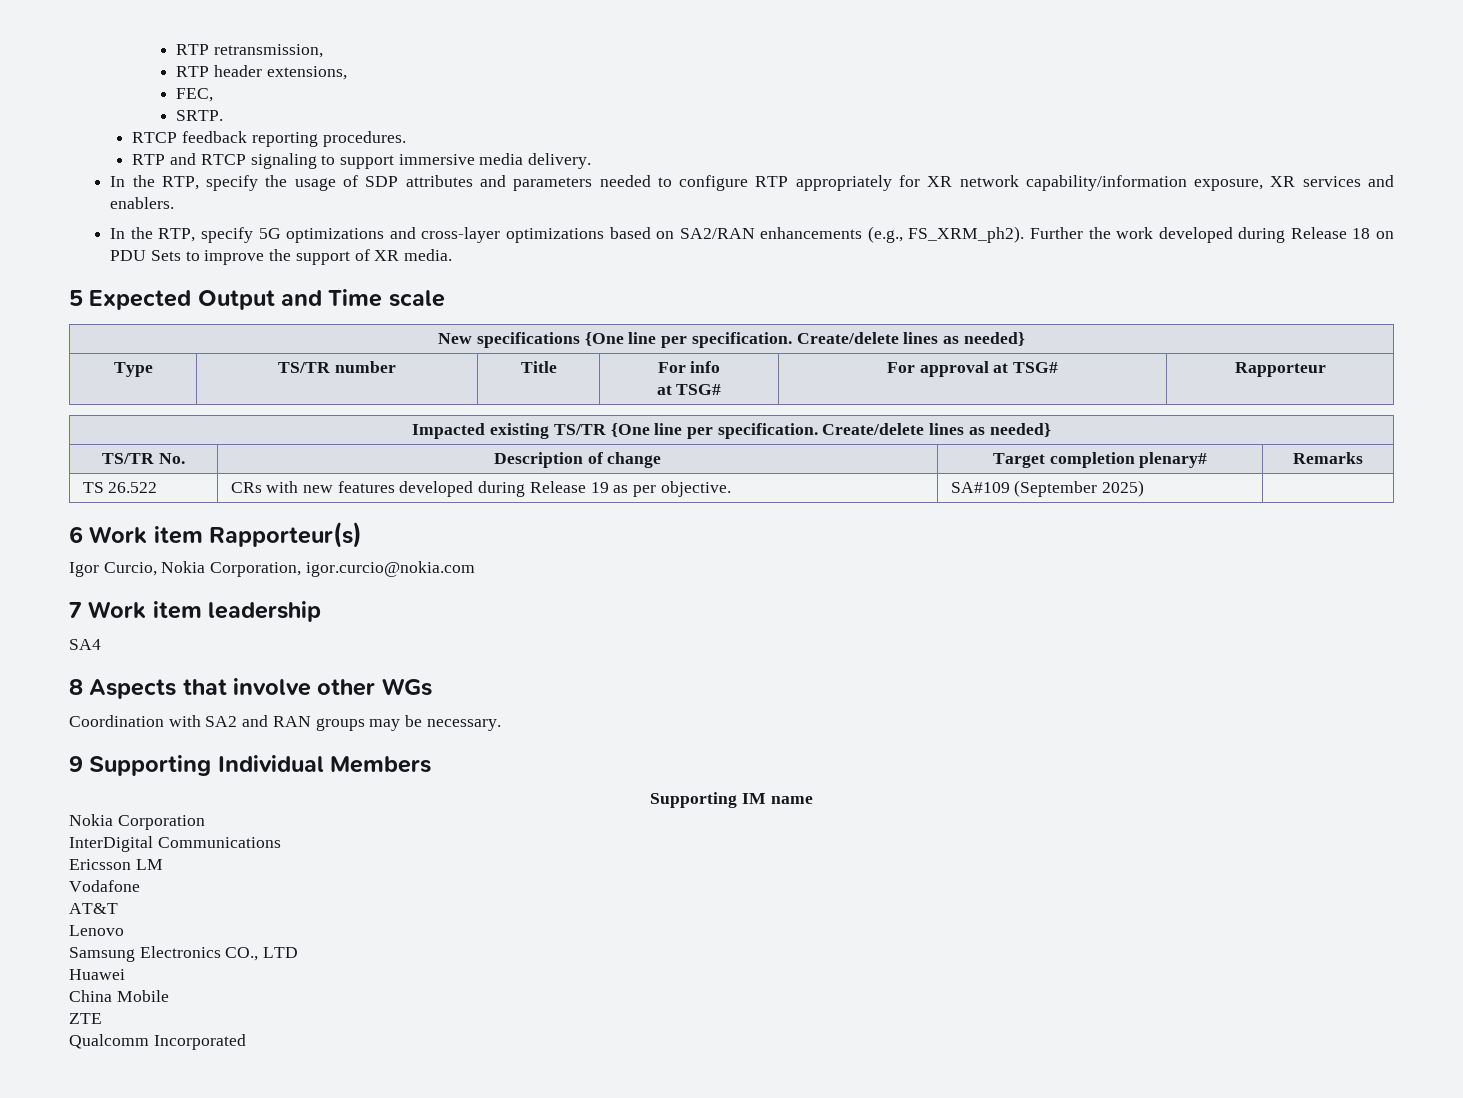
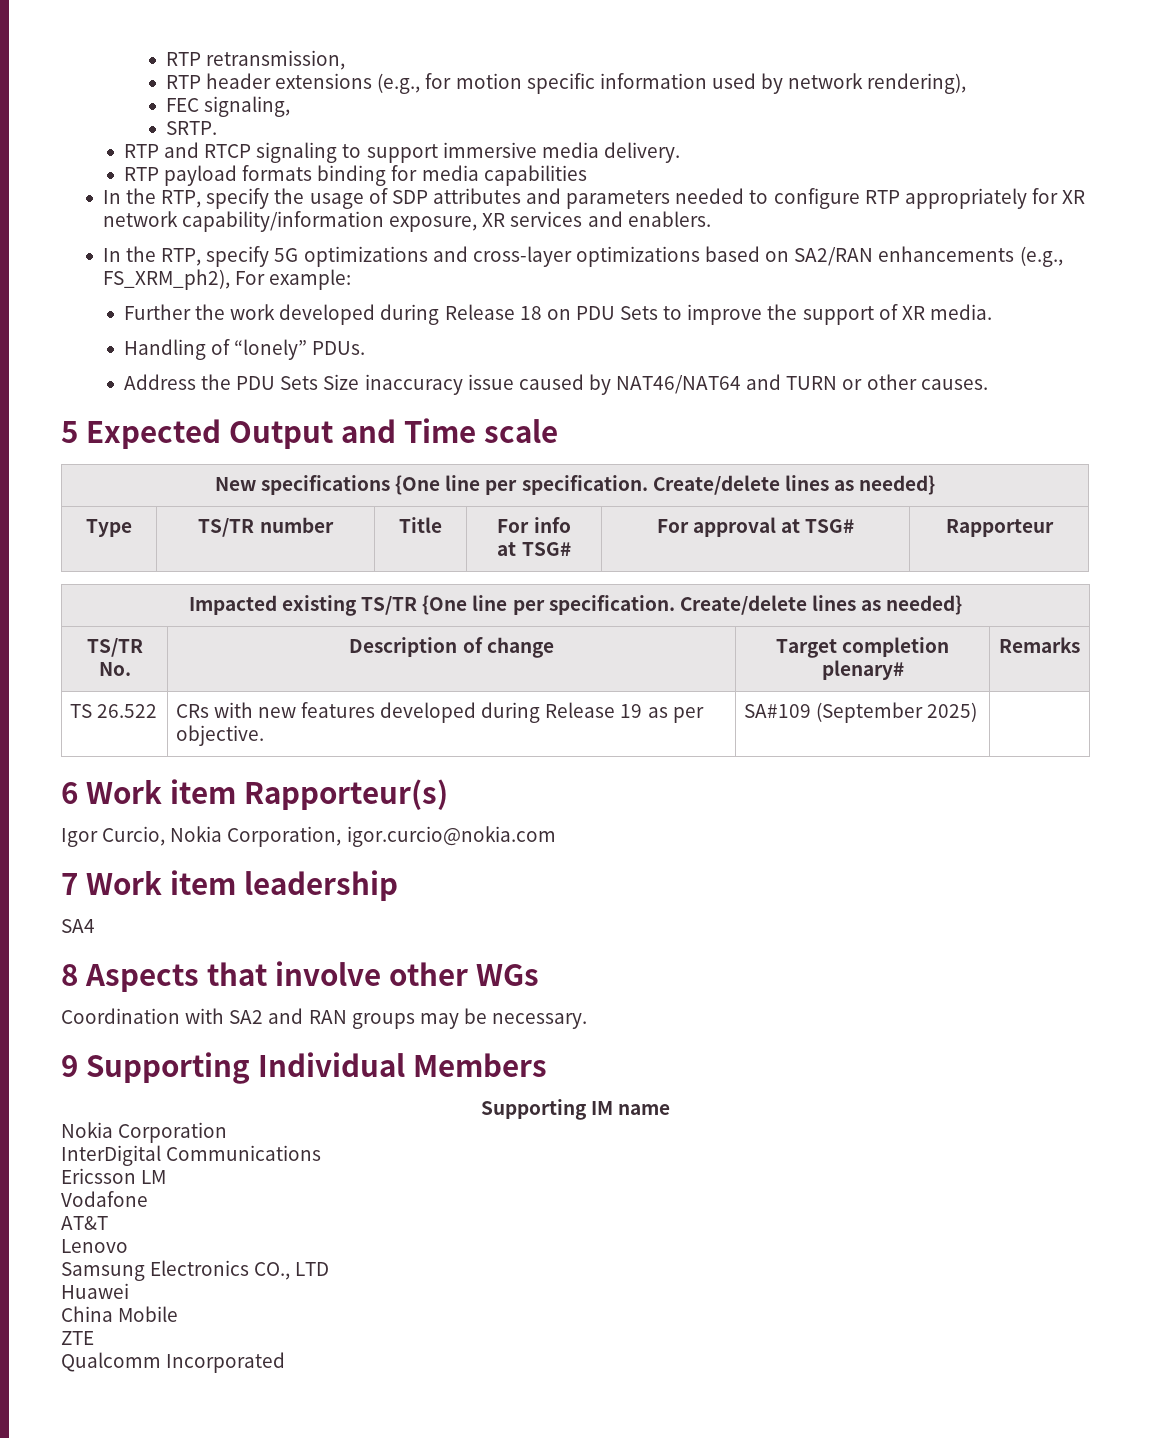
[266,66,347,80] [176,88,214,102] [176,110,224,121] [132,131,406,147] extensions, // FEC, // SRTP. // RTCP feedback reporting procedures. -> [275,73,967,94] [165,96,291,117] [165,121,217,135] extensions (e.g., for motion specific information used by network rendering), // FEC signaling, // SRTP.
(592, 161) none -> [123,165,587,186] // RTP payload formats binding for media capabilities
[908,226,1025,243] FS_XRM_ph2). -> [102,269,352,290] FS_XRM_ph2), For example: //
(453, 255) none -> [123,339,366,360] [123,374,988,395] // Handling of “lonely” PDUs. // Address the PDU Sets Size inaccuracy issue caused by NAT46/NAT64 and TURN or other causes.

